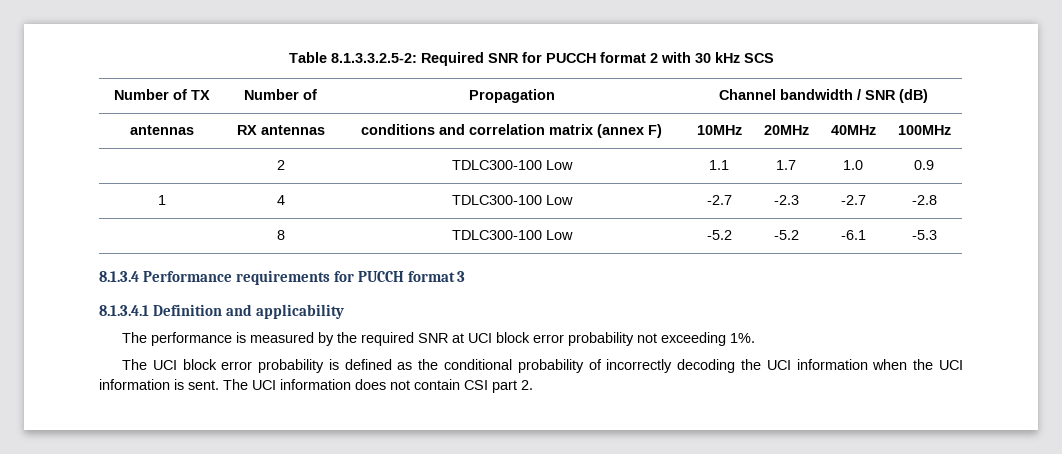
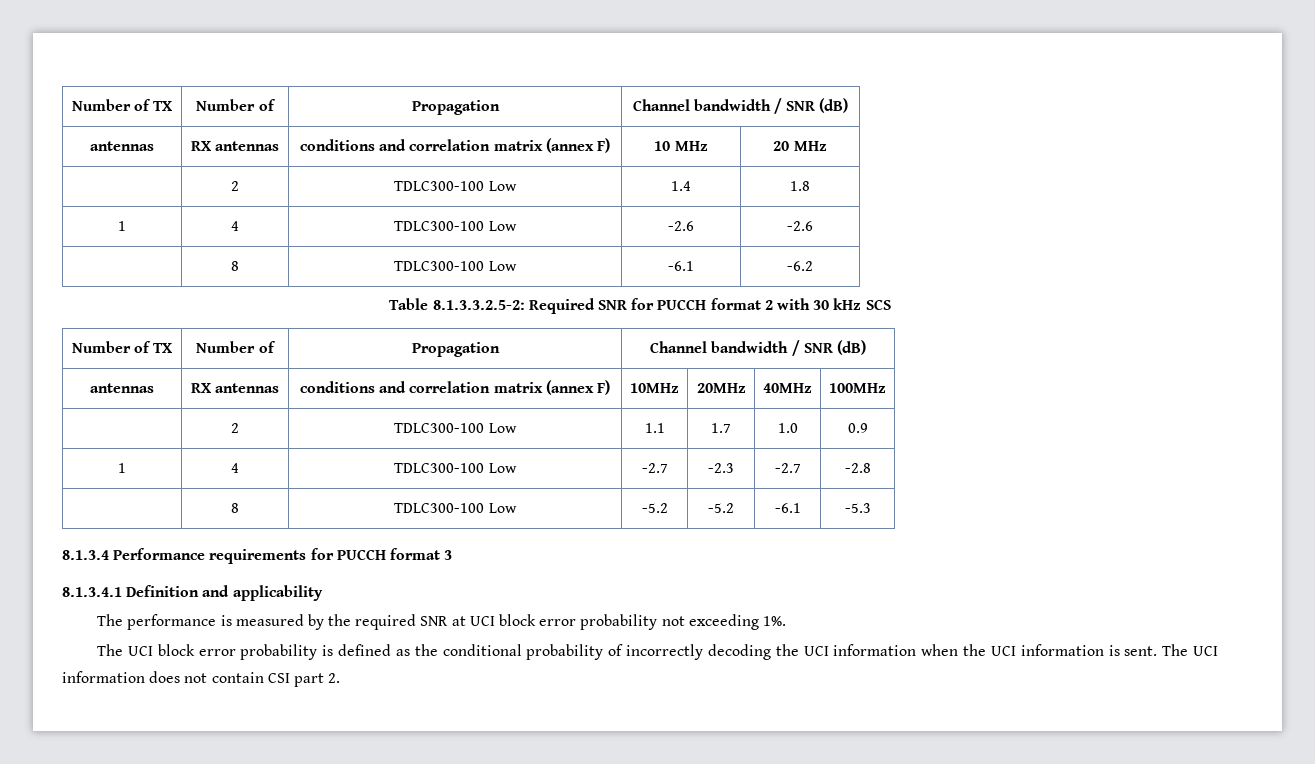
(288, 57) none -> [71,99,173,111] [196,99,276,111] [411,100,500,115] [632,98,849,114] [90,141,154,151] [190,141,280,151] [300,138,610,153] [654,141,708,151] [773,141,827,151] [231,181,239,191] [394,181,517,191] [671,181,691,191] [790,181,810,191] [118,221,126,231] [231,221,239,231] [394,221,517,231] [668,221,694,231] [787,221,813,231] [231,261,239,271] [394,261,517,271] [668,261,694,271] [787,261,813,271] Number of TX | Number of | Propagation | Channel bandwidth / SNR (dB) // antennas | RX antennas | conditions and correlation matrix (annex F) | 10 MHz | 20 MHz // | 2 | TDLC300-100 Low | 1.4 | 1.8 // 1 | 4 | TDLC300-100 Low | -2.6 | -2.6 // | 8 | TDLC300-100 Low | -6.1 | -6.2 //

